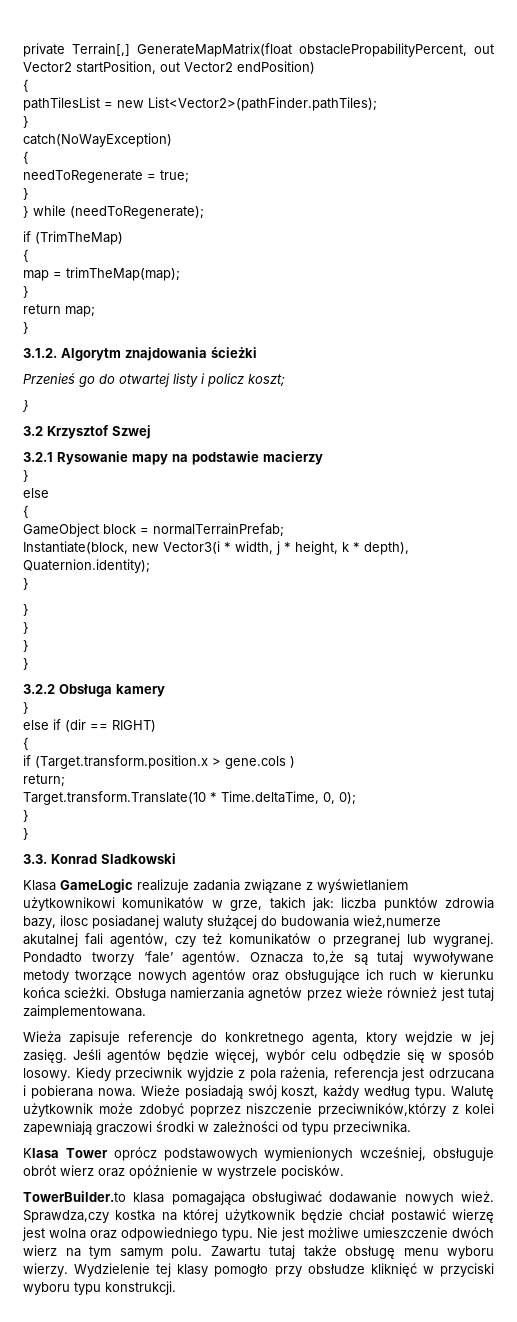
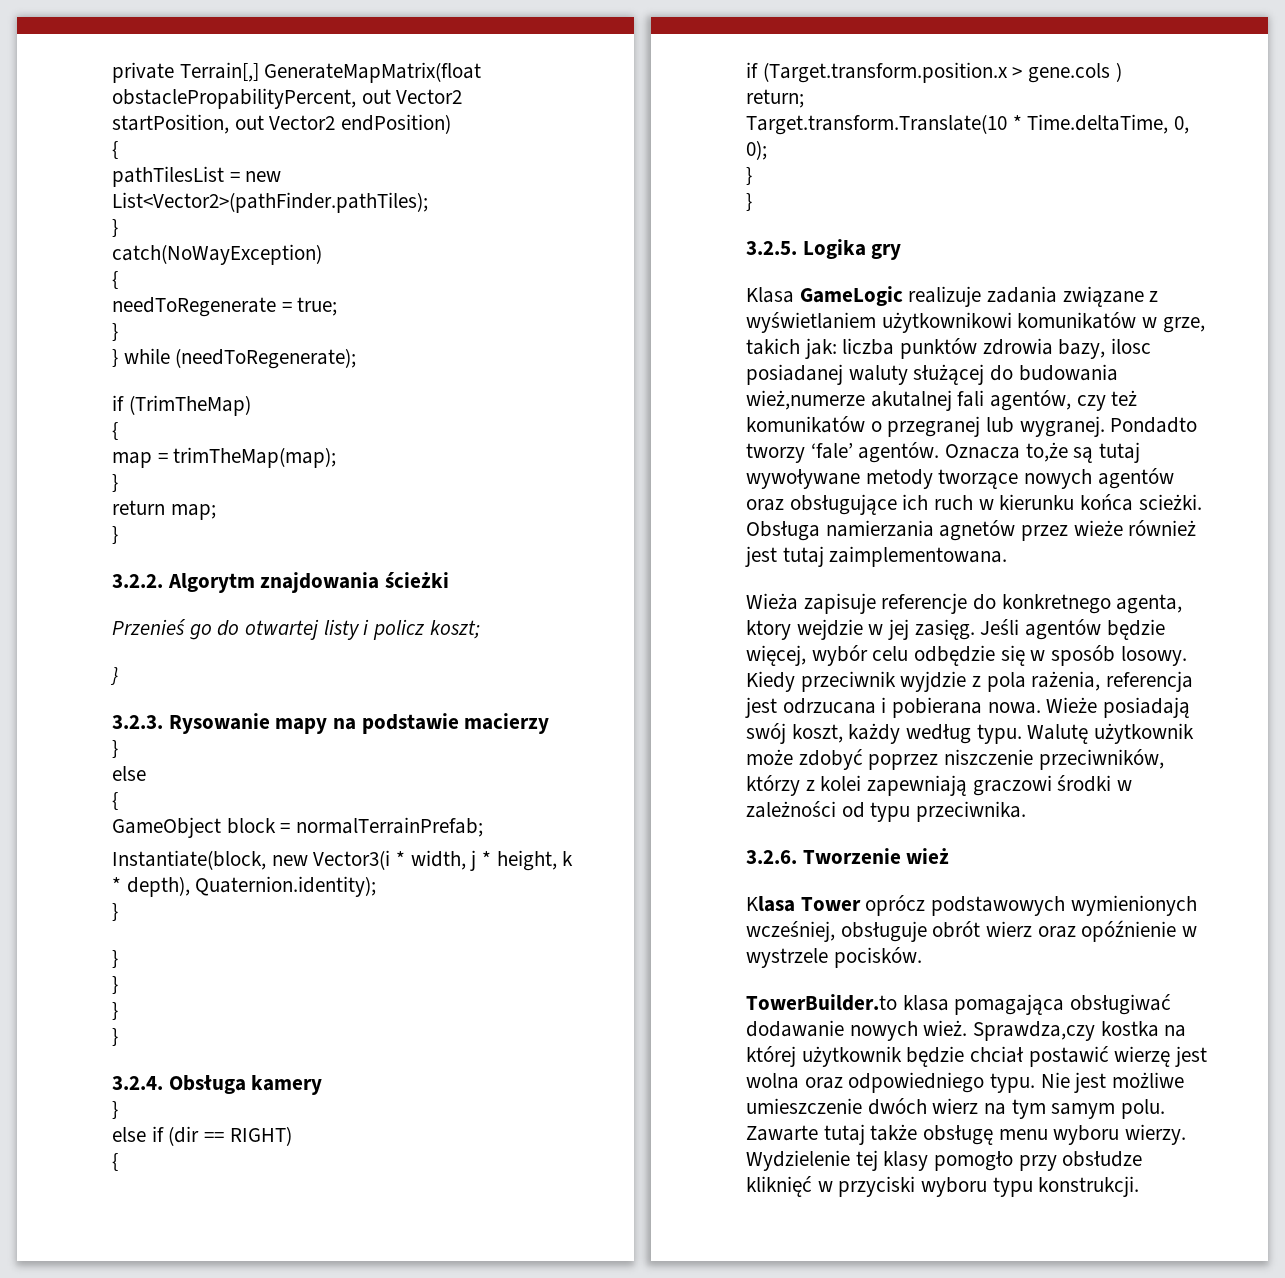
[23,348,57,358] 3.1.2. -> [112,574,163,588] 3.2.2.
[23,425,151,439] [23,452,53,462] 3.2 Krzysztof Szwej // 3.2.1 -> [112,715,163,729] 3.2.3.
[23,684,55,694] 3.2.2 -> [112,1076,163,1090] 3.2.4.
[23,853,176,864] 3.3. Konrad Sladkowski -> [746,239,902,260] 3.2.5. Logika gry
[318,1103,447,1117] przeciwników,którzy -> [1038,749,1164,770] [746,775,800,796] przeciwników, którzy
(411, 1128) none -> [746,848,950,864] // 3.2.6. Tworzenie wież
[210,1246,261,1257] Zawartu -> [746,1125,818,1141] Zawarte

